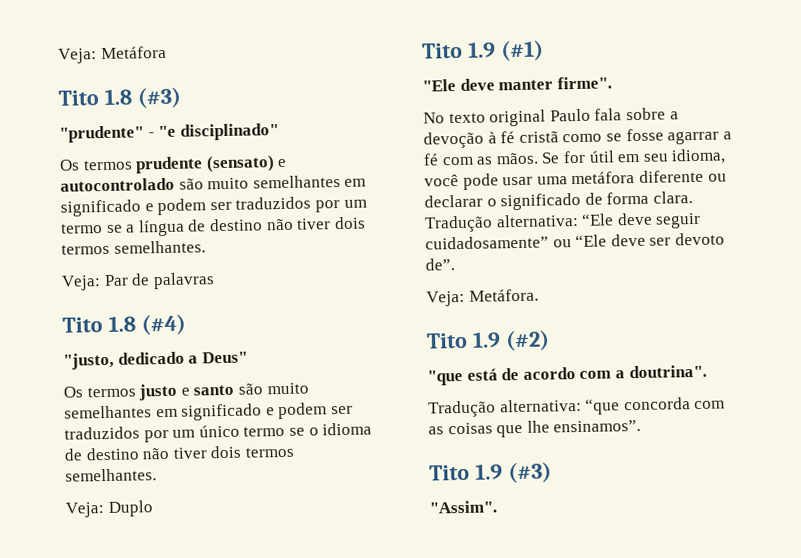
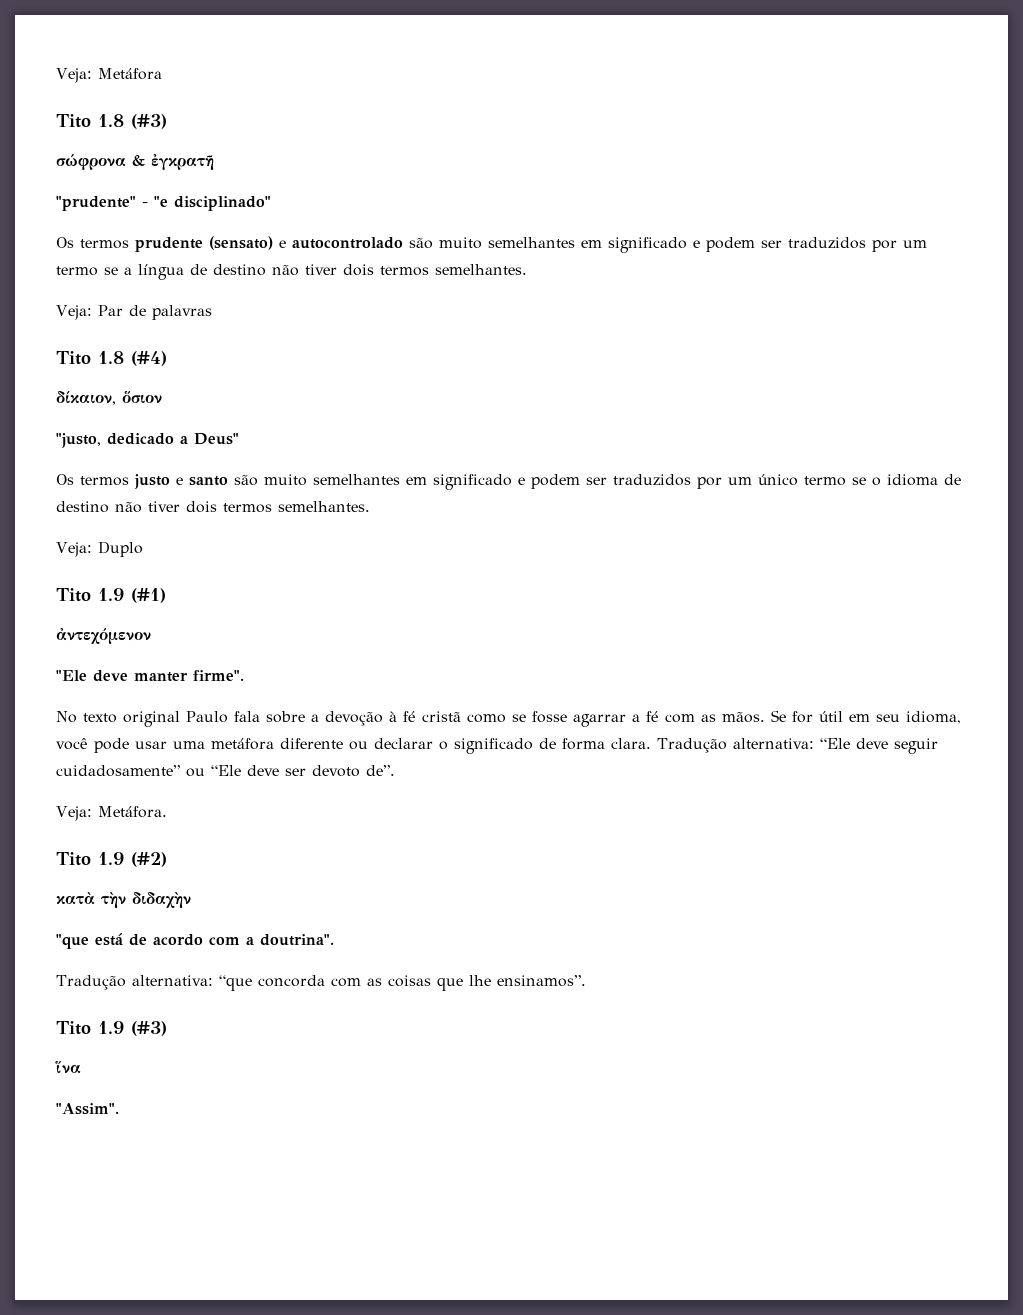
(182, 97) none -> [56,154,214,170] // σώφρονα & ἐγκρατῆ
(186, 324) none -> [56,391,162,405] // δίκαιον, ὅσιον
(544, 50) none -> [56,628,151,644] // ἀντεχόμενον
(550, 340) none -> [56,892,191,908] // κατὰ τὴν διδαχὴν
(552, 472) none -> [55,1061,81,1074] // ἵνα

